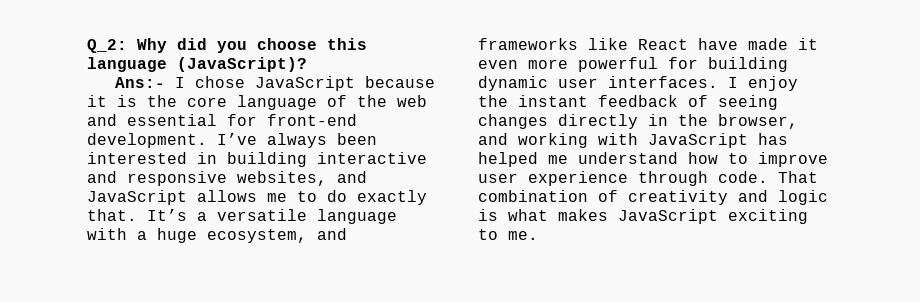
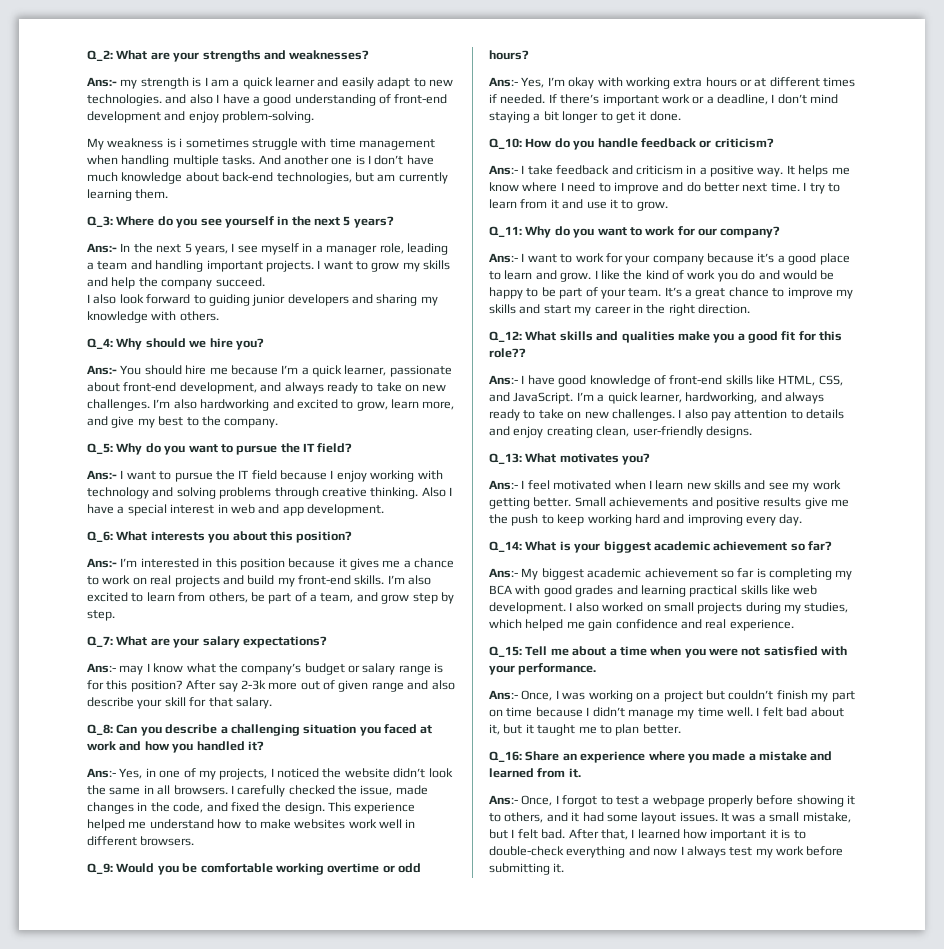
[137,38,367,53] [87,57,307,72] [115,76,436,91] [87,95,427,110] [87,114,357,126] [87,133,377,148] [87,152,427,167] [87,171,367,186] [87,190,427,205] [87,209,397,224] [87,228,347,243] [478,38,818,50] [478,57,788,72] [478,76,798,91] [478,95,778,110] [478,114,798,129] [478,133,788,148] Why did you choose this language (JavaScript)? // Ans:- I chose JavaScript because it is the core language of the web and essential for front-end development. I’ve always been interested in building interactive and responsive websites, and JavaScript allows me to do exactly that. It’s a versatile language with a huge ecosystem, and frameworks like React have made it even more powerful for building dynamic user interfaces. I enjoy the instant feedback of seeing changes directly in the browser, and working with JavaScript has -> [116,50,370,62] [87,77,453,89] [87,94,448,106] [87,111,315,123] [87,138,435,150] [87,155,434,167] [87,172,448,184] [87,189,169,201] [87,216,394,228] [87,243,448,255] [87,260,451,272] [87,277,265,289] [87,294,438,306] [87,311,219,323] [87,338,264,350] [87,365,452,377] [87,382,447,394] [87,399,455,411] [87,416,279,428] [87,443,353,455] [87,470,443,482] [87,487,452,499] [87,504,384,516] [87,531,353,543] [87,558,455,570] [87,575,432,587] [87,592,454,604] [87,610,115,621] [87,636,327,648] [87,663,444,675] [87,680,455,692] [87,697,272,709] [87,724,433,736] [87,741,264,753] [87,768,453,780] [87,785,428,797] [87,802,416,814] What are your strengths and weaknesses? // Ans:- my strength is I am a quick learner and easily adapt to new technologies. and also I have a good understanding of front-end development and enjoy problem-solving. // My weakness is i sometimes struggle with time management when handling multiple tasks. And another one is I don’t have much knowledge about back-end technologies, but am currently learning them. // Q_3: Where do you see yourself in the next 5 years? // Ans:- In the next 5 years, I see myself in a manager role, leading a team and handling important projects. I want to grow my skills and help the company succeed. // I also look forward to guiding junior developers and sharing my knowledge with others. // Q_4: Why should we hire you? // Ans:- You should hire me because I’m a quick learner, passionate about front-end development, and always ready to take on new challenges. I’m also hardworking and excited to grow, learn more, and give my best to the company. // Q_5: Why do you want to pursue the IT field? // Ans:- I want to pursue the IT field because I enjoy working with technology and solving problems through creative thinking. Also I have a special interest in web and app development. // Q_6: What interests you about this position? // Ans:- I’m interested in this position because it gives me a chance to work on real projects and build my front-end skills. I’m also excited to learn from others, be part of a team, and grow step by step. // Q_7: What are your salary expectations? // Ans:- may I know what the company’s budget or salary range is for this position? After say 2-3k more out of given range and also describe your skill for that salary. // Q_8: Can you describe a challenging situation you faced at work and how you handled it? // Ans:- Yes, in one of my projects, I noticed the website didn’t look the same in all browsers. I carefully checked the issue, made changes in the code, and fixed the design. This experience
[758,152,828,167] [478,171,818,186] [478,190,828,205] [478,209,808,224] [478,229,538,240] improve user experience through code. That combination of creativity and logic is what makes JavaScript exciting to me. -> [259,819,416,829] [87,836,195,846] [87,863,421,875] [489,50,529,60] [489,77,856,89] [489,94,839,106] [489,111,681,123] [489,138,774,150] [489,165,850,177] [489,182,840,194] [489,199,668,211] [489,226,781,238] [489,253,850,265] [489,270,835,282] [489,287,853,299] [489,304,750,316] [489,331,843,343] [489,348,526,358] [489,375,843,387] [489,392,824,404] [489,409,845,421] [489,426,752,438] [489,453,651,465] [489,480,841,492] [489,497,849,509] [489,514,803,526] [489,541,832,553] [489,568,853,580] [489,585,818,597] [489,602,849,614] [489,619,794,631] [489,646,848,658] [489,663,597,675] [489,690,855,702] [489,707,844,719] [489,724,681,736] [489,751,833,763] [489,768,581,778] [489,795,856,807] [489,812,851,824] [489,829,806,841] [489,846,844,858] [489,863,565,875] make websites work well in different browsers. // Q_9: Would you be comfortable working overtime or odd hours? // Ans:- Yes, I’m okay with working extra hours or at different times if needed. If there’s important work or a deadline, I don’t mind staying a bit longer to get it done. // Q_10: How do you handle feedback or criticism? // Ans:- I take feedback and criticism in a positive way. It helps me know where I need to improve and do better next time. I try to learn from it and use it to grow. // Q_11: Why do you want to work for our company? // Ans:- I want to work for your company because it’s a good place to learn and grow. I like the kind of work you do and would be happy to be part of your team. It’s a great chance to improve my skills and start my career in the right direction. // Q_12: What skills and qualities make you a good fit for this role?? // Ans:- I have good knowledge of front-end skills like HTML, CSS, and JavaScript. I’m a quick learner, hardworking, and always ready to take on new challenges. I also pay attention to details and enjoy creating clean, user-friendly designs. // Q_13: What motivates you? // Ans:- I feel motivated when I learn new skills and see my work getting better. Small achievements and positive results give me the push to keep working hard and improving every day. // Q_14: What is your biggest academic achievement so far? // Ans:- My biggest academic achievement so far is completing my BCA with good grades and learning practical skills like web development. I also worked on small projects during my studies, which helped me gain confidence and real experience. // Q_15: Tell me about a time when you were not satisfied with your performance. // Ans:- Once, I was working on a project but couldn’t finish my part on time because I didn’t manage my time well. I felt bad about it, but it taught me to plan better. // Q_16: Share an experience where you made a mistake and learned from it. // Ans:- Once, I forgot to test a webpage properly before showing it to others, and it had some layout issues. It was a small mistake, but I felt bad. After that, I learned how important it is to double-check everything and now I always test my work before submitting it.

